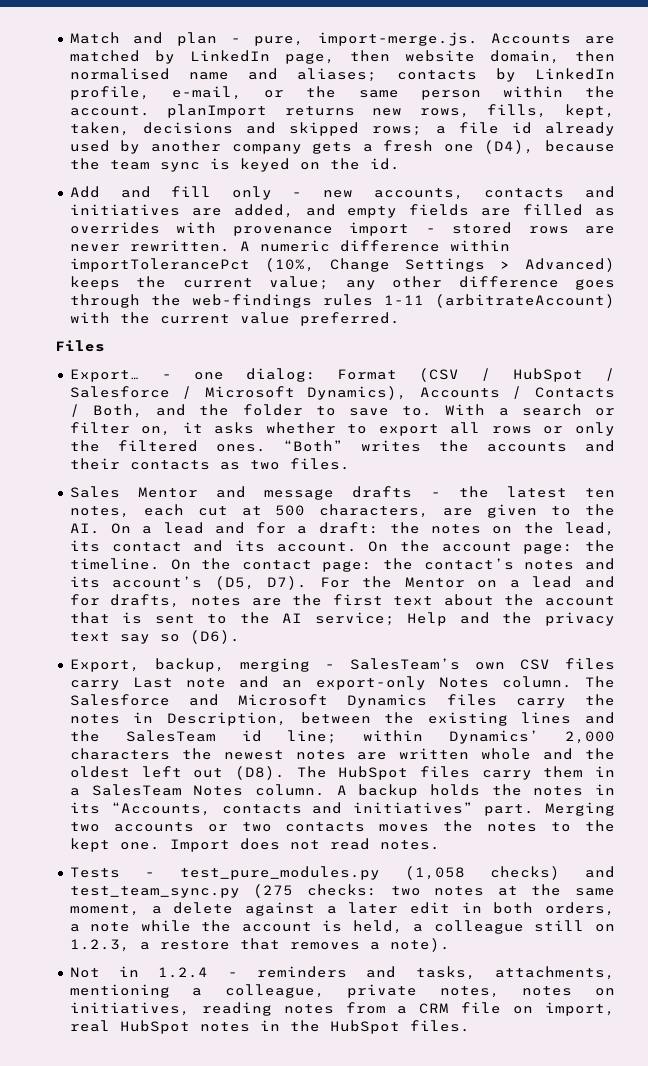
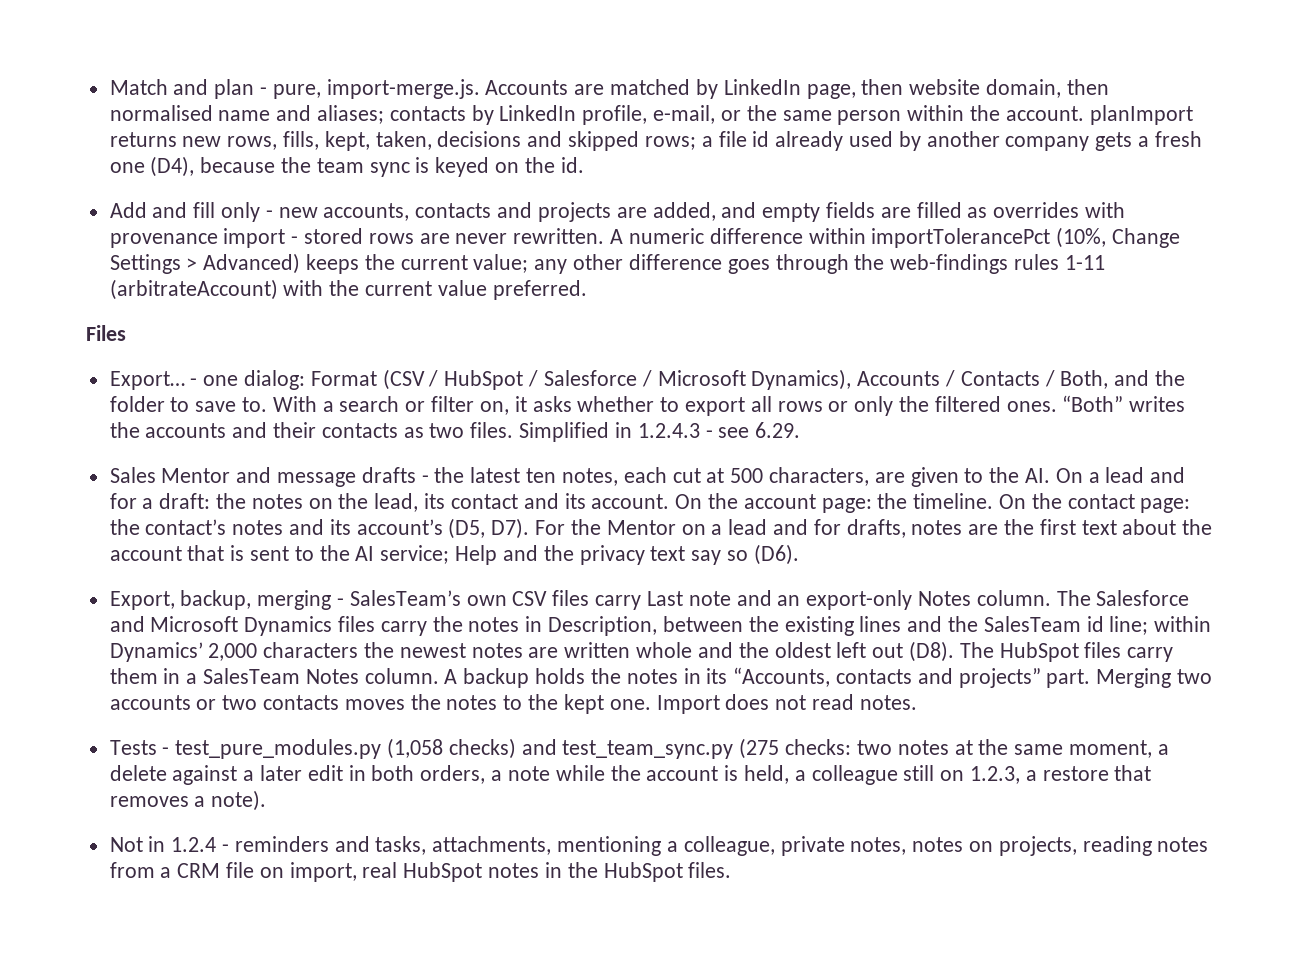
[69,204,180,216] initiatives -> [537,202,611,222] projects
(350, 464) none -> [519,422,801,442] Simplified in 1.2.4.3 - see 6.29.
[353,802,474,814] initiatives” -> [958,668,1041,688] projects”
[69,1002,190,1016] initiatives, -> [998,836,1077,856] projects,

